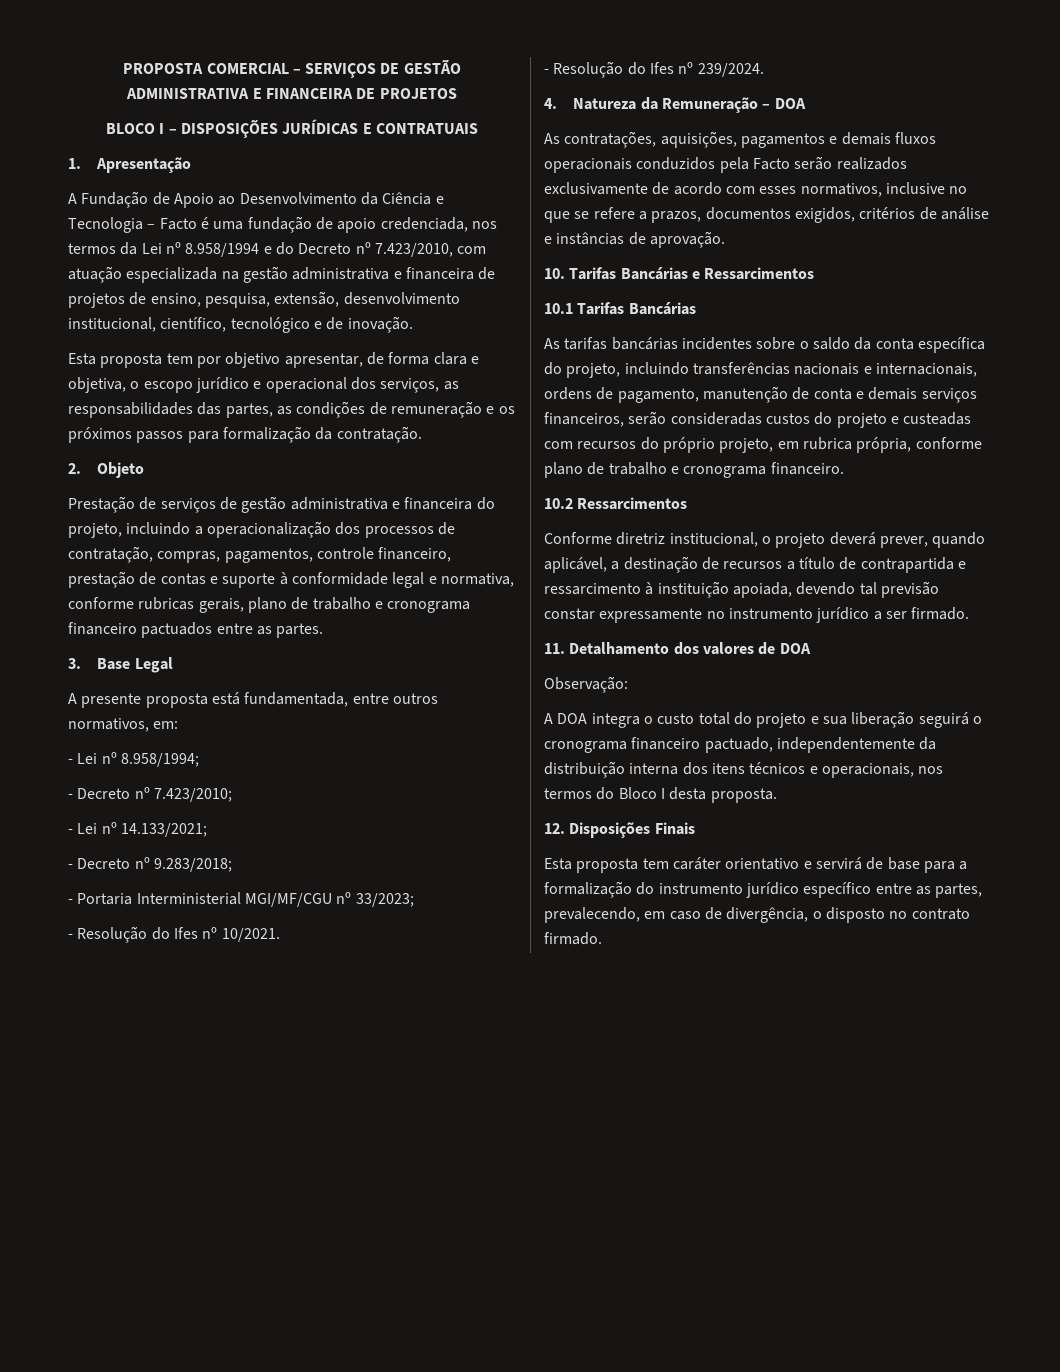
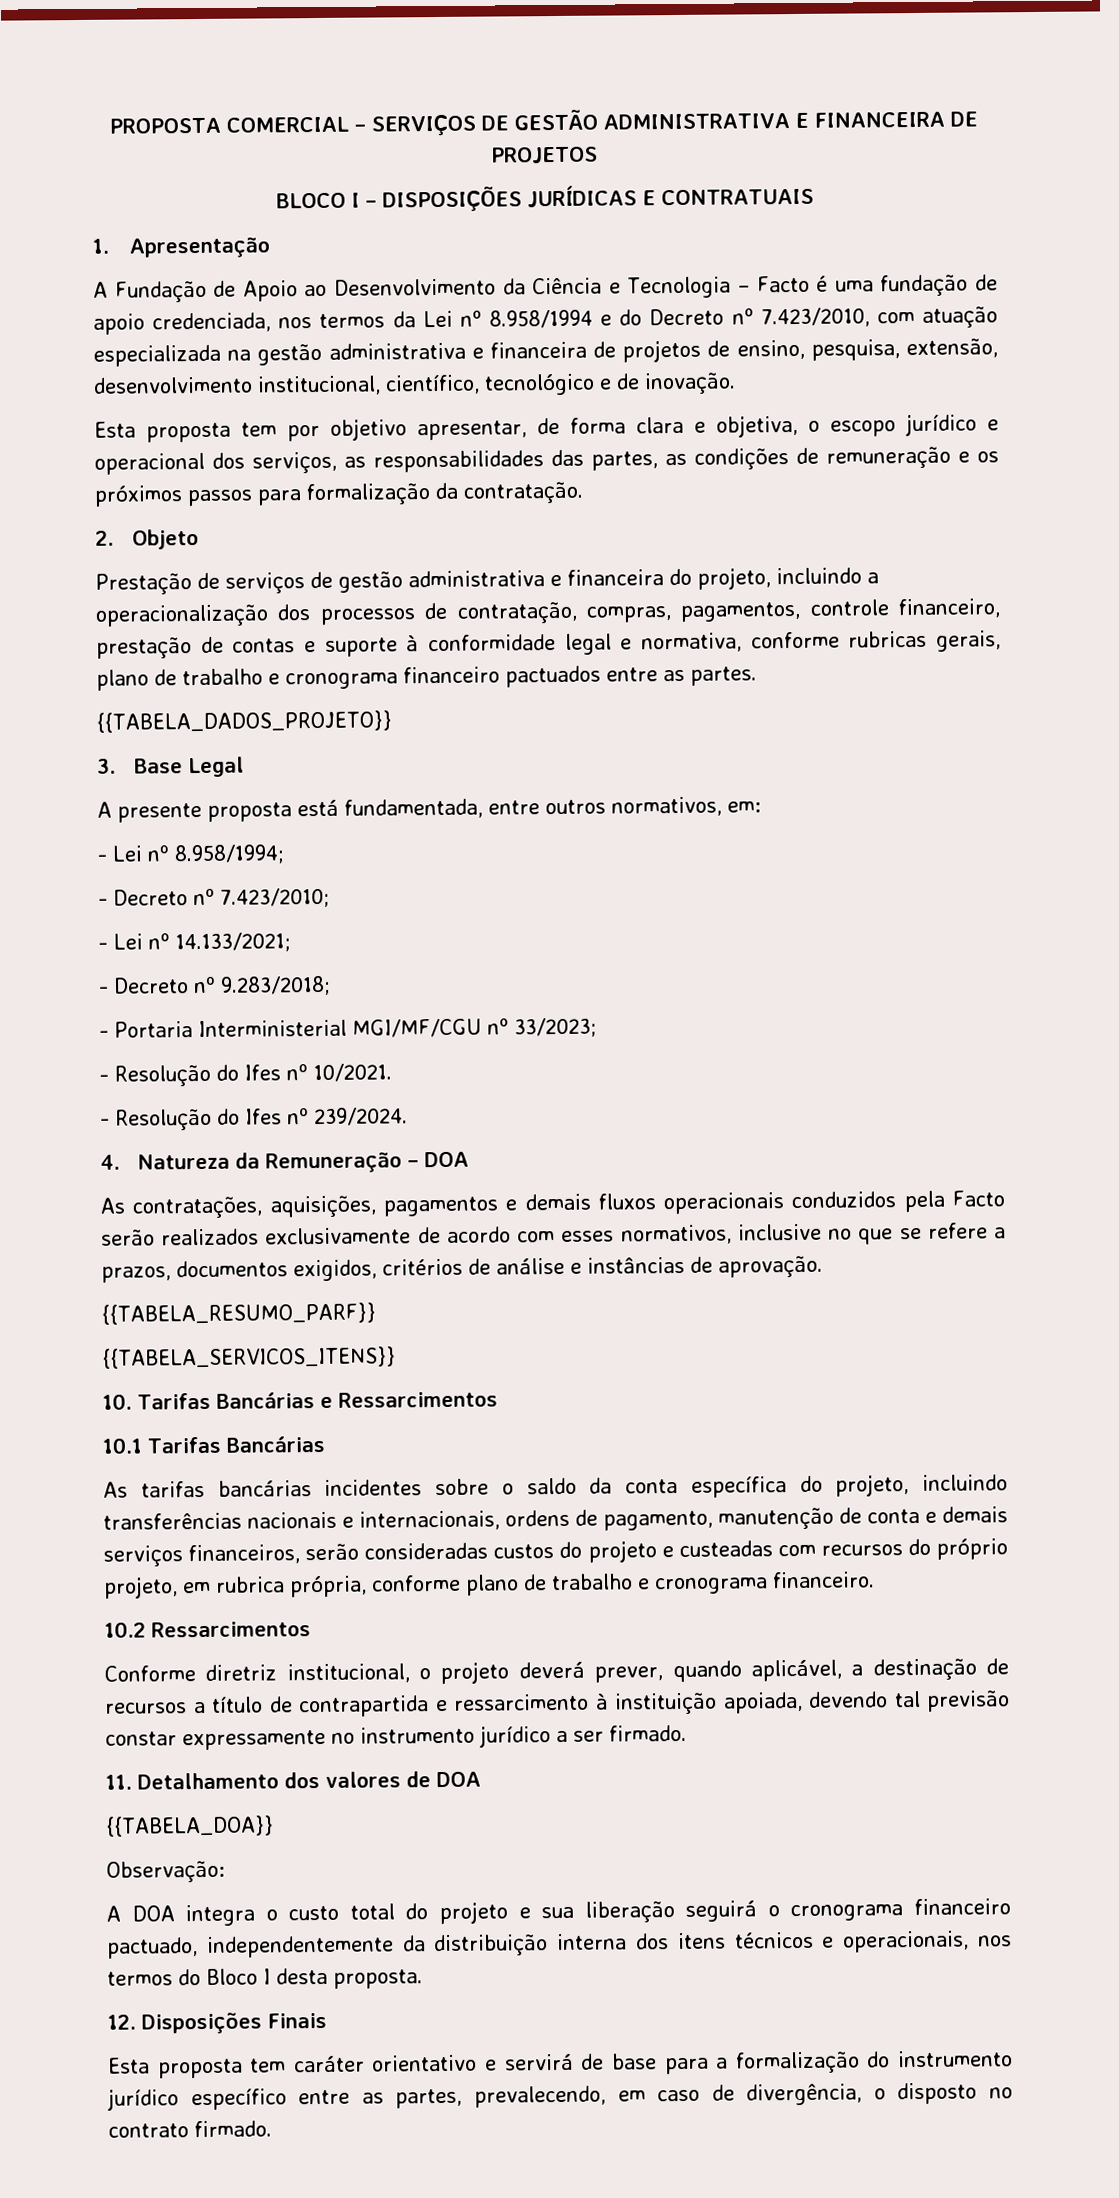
(324, 630) none -> [96,710,392,733] // {{TABELA_DADOS_PROJETO}}
(725, 239) none -> [101,1302,376,1325] [102,1346,396,1369] // {{TABELA_RESUMO_PARF}} // {{TABELA_SERVICOS_ITENS}}
(811, 648) none -> [105,1815,274,1837] // {{TABELA_DOA}}

